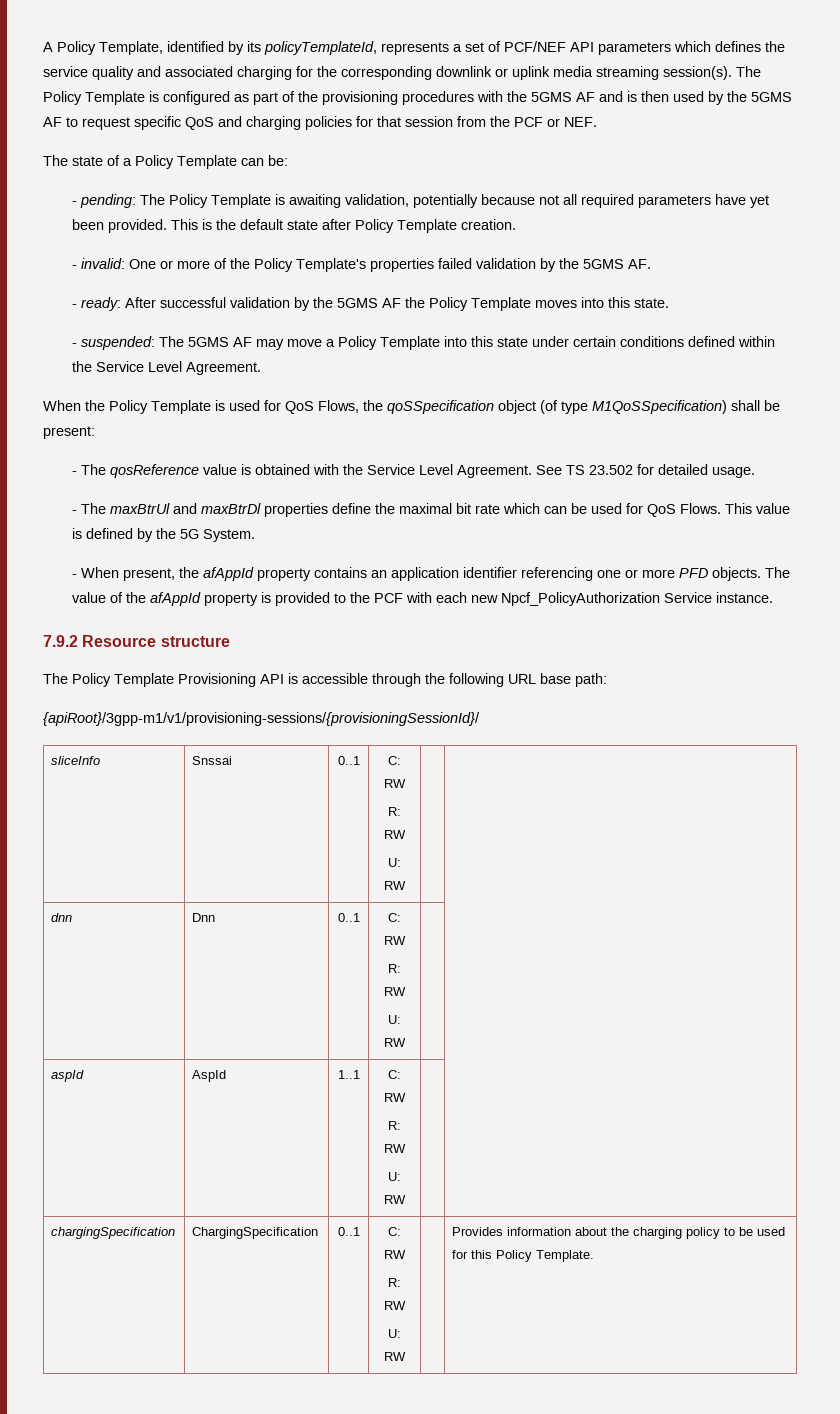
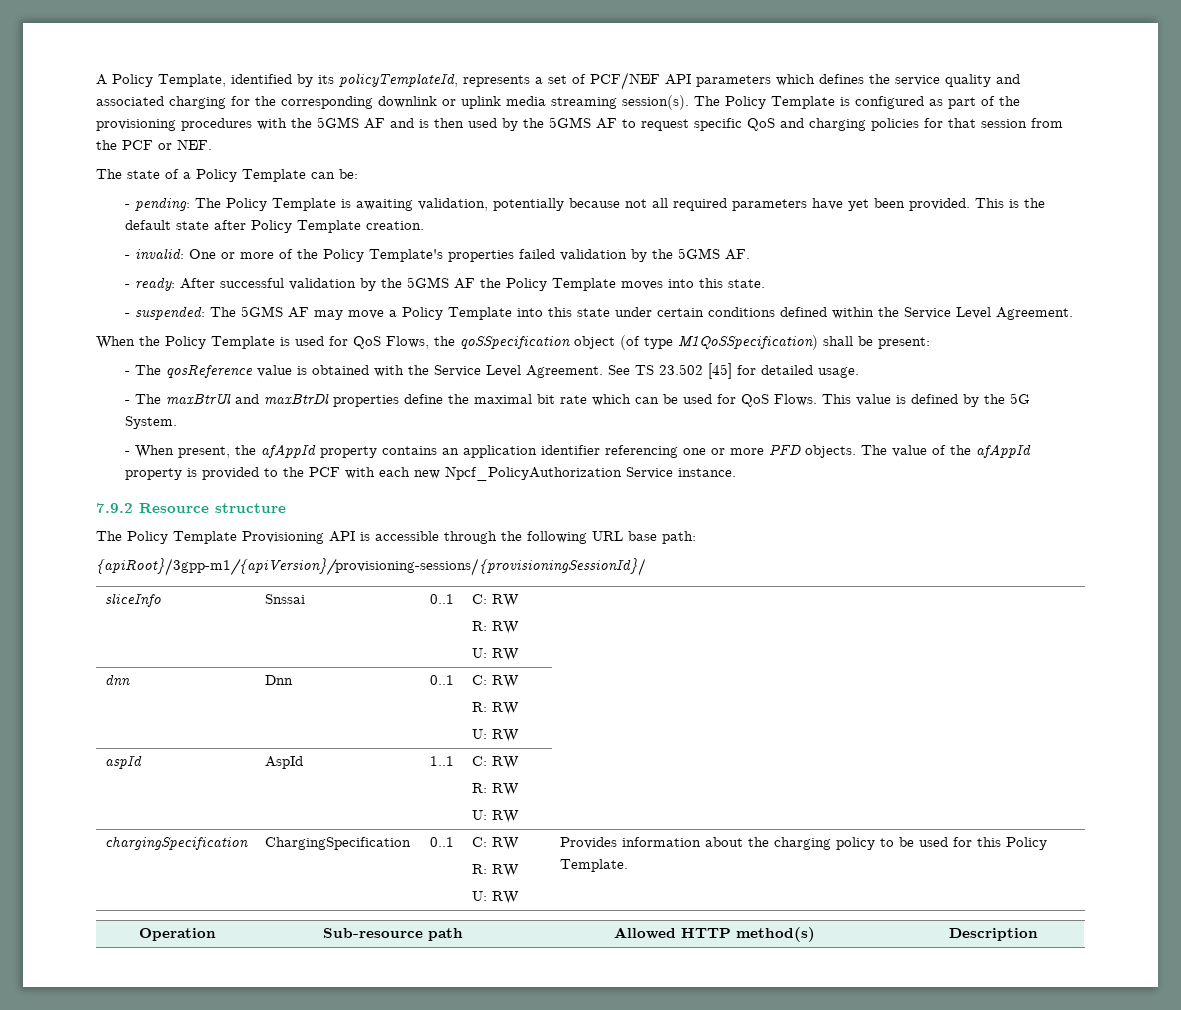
(633, 470) none -> [707,363,732,379] [45]
[43,712,480,726] {apiRoot}/3gpp-m1/v1/provisioning-sessions/{provisioningSessionId}/ -> [96,558,646,576] {apiRoot}/3gpp-m1/{apiVersion}/provisioning-sessions/{provisioningSessionId}/
(595, 1256) none -> [139,928,216,941] [323,928,464,941] [614,927,815,942] [948,928,1038,941] // Operation | Sub-resource path | Allowed HTTP method(s) | Description

